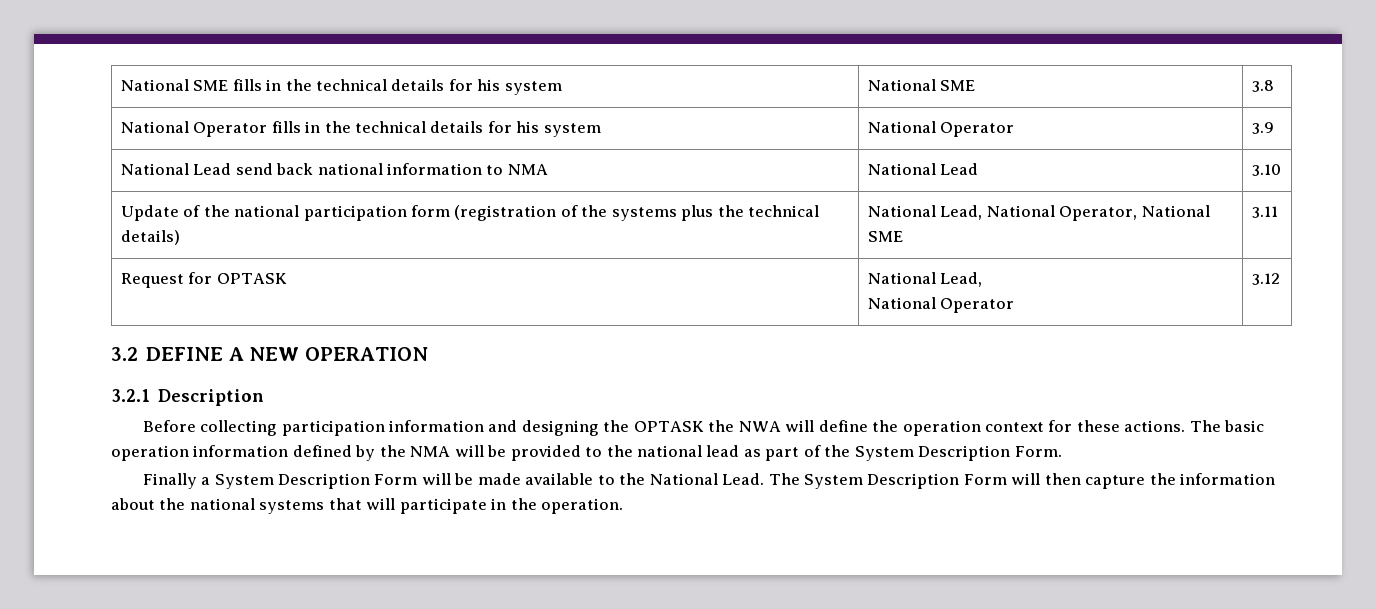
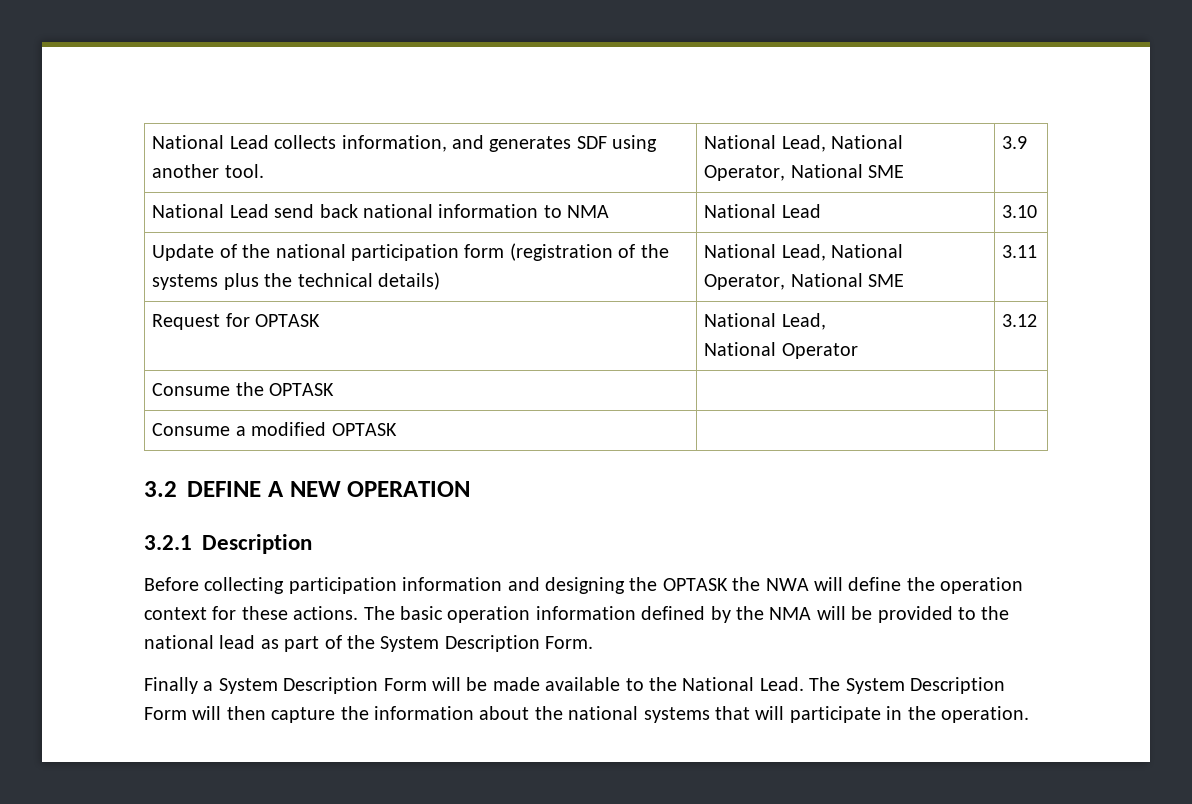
[120,79,562,95] [867,79,976,91] [1251,80,1274,92] [120,121,601,137] [867,121,1015,137] National SME fills in the technical details for his system | National SME | 3.8 // National Operator fills in the technical details for his system | National Operator -> [152,135,658,152] [152,164,264,178] [704,135,904,152] [704,164,905,181] National Lead collects information, and generates SDF using another tool. | National Lead, National Operator, National SME
(1280, 279) none -> [152,382,335,396] [152,422,397,436] // Consume the OPTASK | | // Consume a modified OPTASK | |

